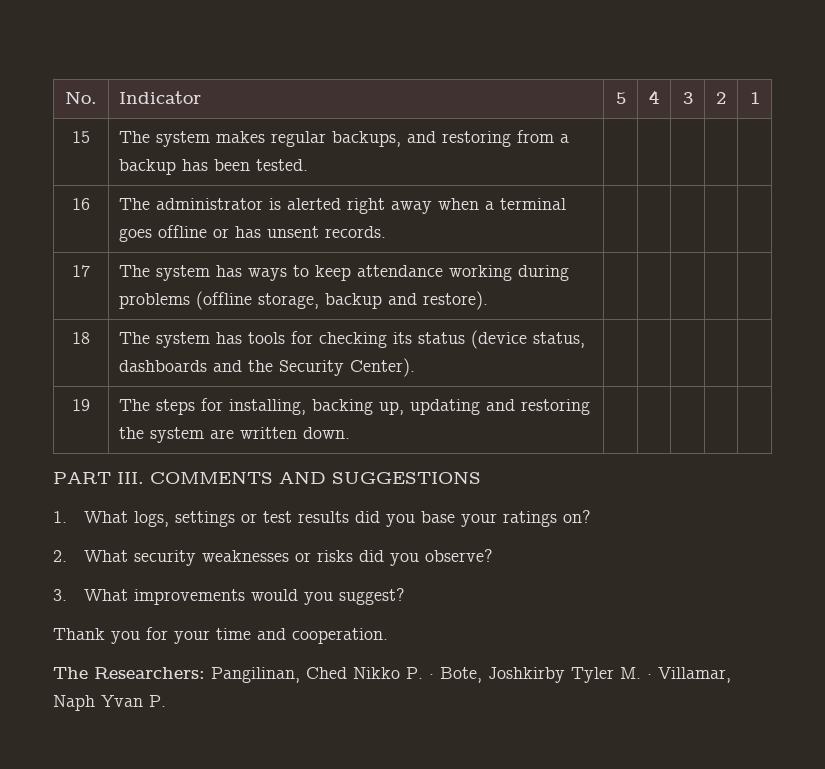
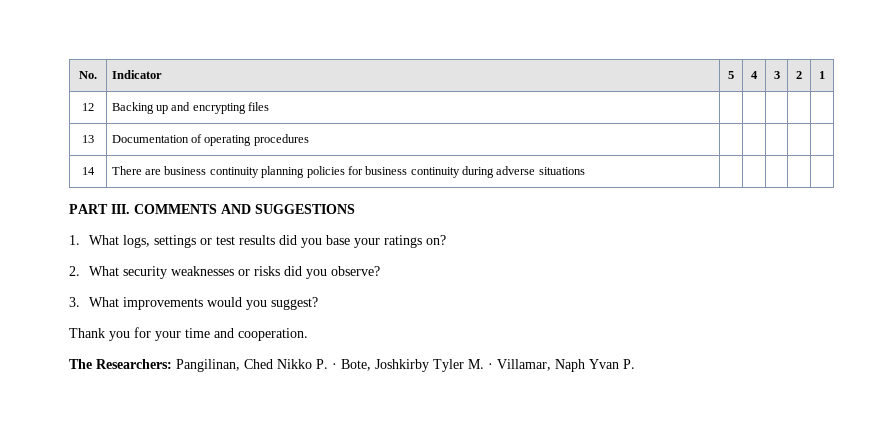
[72,131,90,143] [119,130,570,147] [119,159,309,175] [72,198,90,210] [119,198,567,214] [119,225,387,242] [72,265,90,277] [119,265,570,281] [119,291,489,310] [72,332,90,344] [119,330,586,349] [119,358,416,377] [72,399,90,411] [119,398,591,415] [119,427,351,443] 15 | The system makes regular backups, and restoring from a backup has been tested. | | | | | // 16 | The administrator is alerted right away when a terminal goes offline or has unsent records. | | | | | // 17 | The system has ways to keep attendance working during problems (offline storage, backup and restore). | | | | | // 18 | The system has tools for checking its status (device status, dashboards and the Security Center). | | | | | // 19 | The steps for installing, backing up, updating and restoring the system are written down. -> [82,103,94,111] [111,102,270,114] [82,135,94,143] [111,134,309,146] [82,167,95,175] [111,166,585,178] 12 | Backing up and encrypting files | | | | | // 13 | Documentation of operating procedures | | | | | // 14 | There are business continuity planning policies for business continuity during adverse situations

